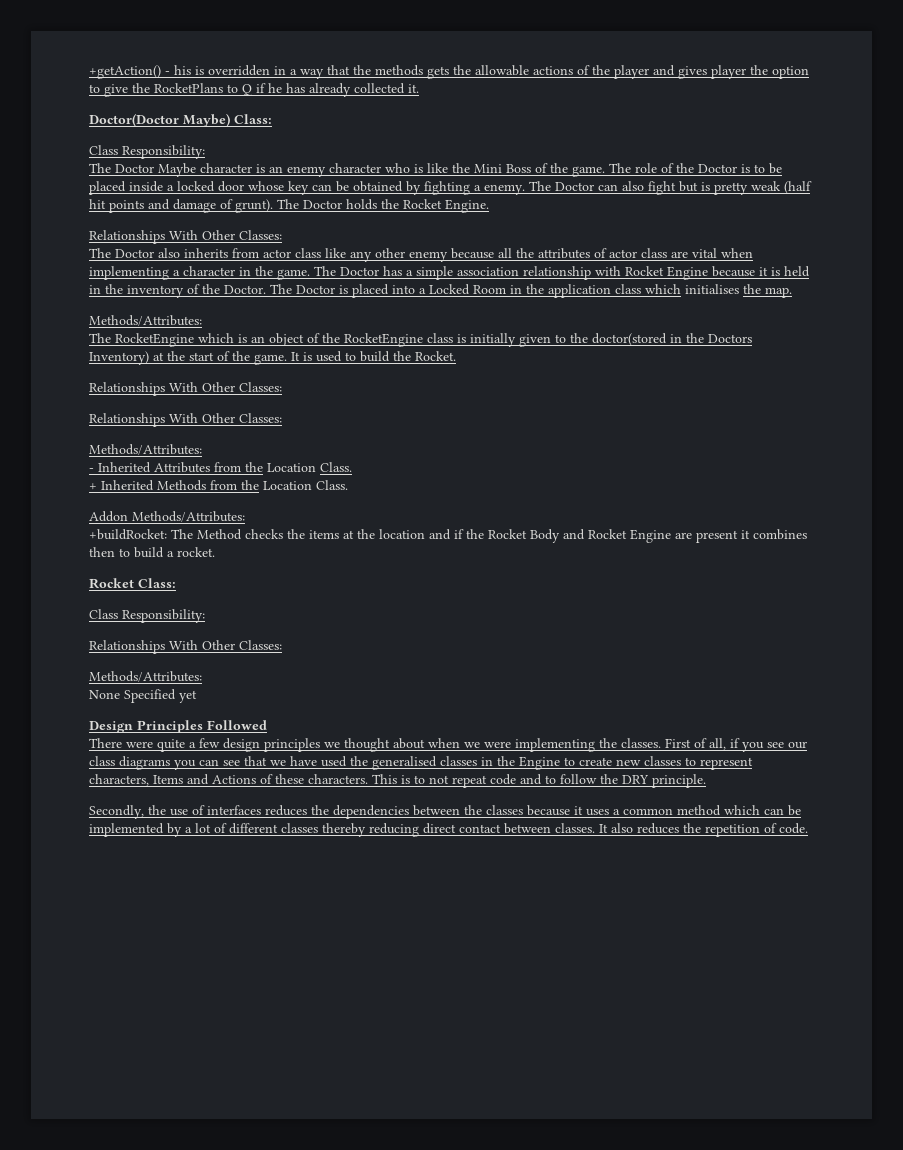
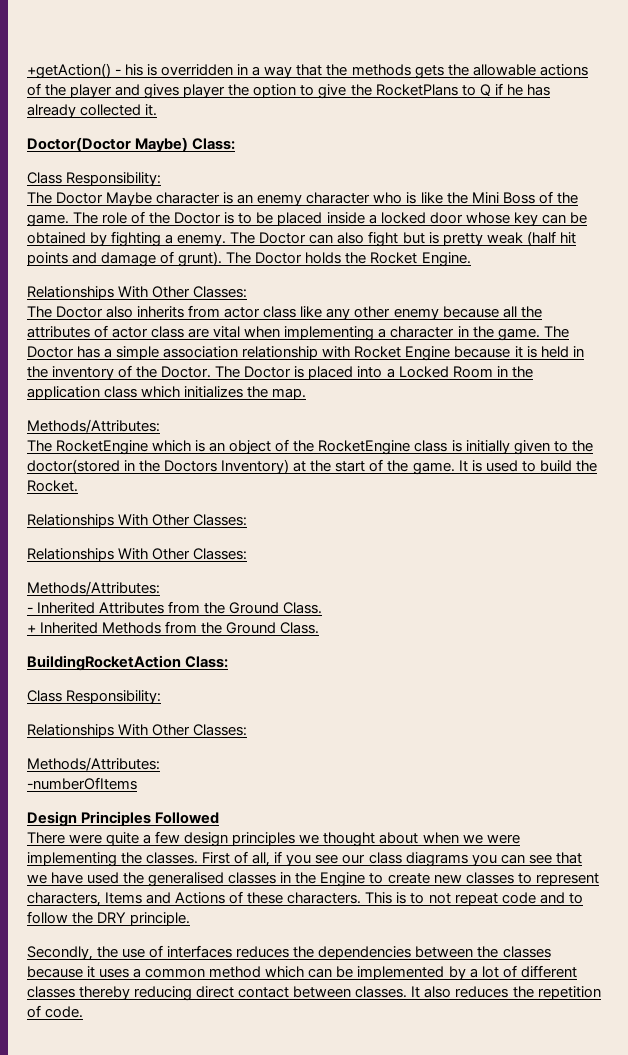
[685,284,739,294] initialises -> [184,386,244,398] initializes
[267,463,316,472] Location -> [229,602,280,614] Ground
[263,480,348,490] [89,511,245,522] [89,529,807,543] [89,547,215,558] [89,578,134,589] Location Class. // Addon Methods/Attributes: // +buildRocket: The Method checks the items at the location and if the Rocket Body and Rocket Engine are present it combines then to build a rocket. // Rocket -> [226,622,320,634] [27,655,181,671] Ground Class. // BuildingRocketAction
[89,689,197,703] None Specified yet -> [27,777,137,790] -numberOfItems

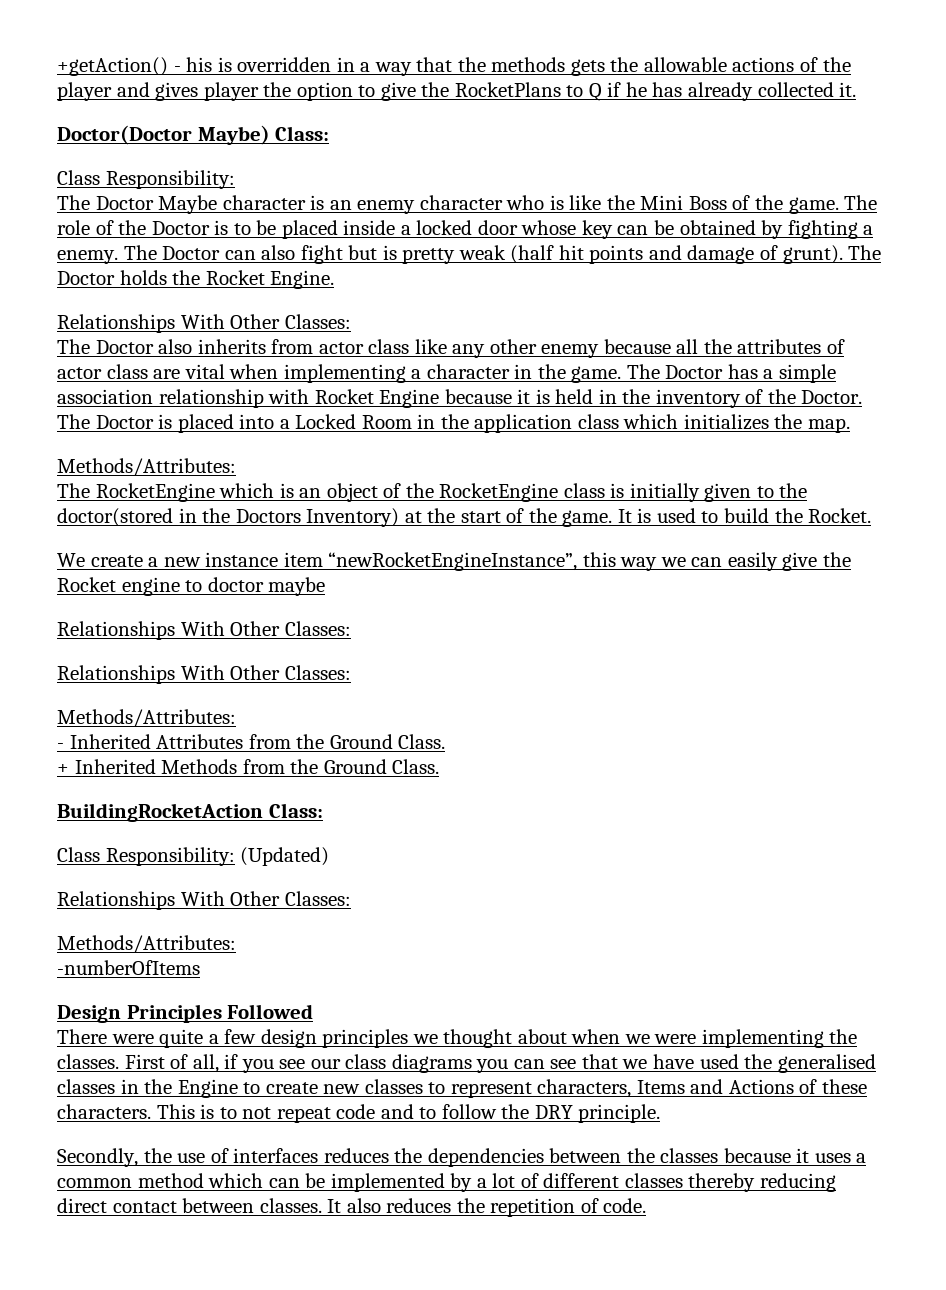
(78, 486) none -> [57,552,851,571] [57,577,326,596] // We create a new instance item “newRocketEngineInstance”, this way we can easily give the Rocket engine to doctor maybe
(162, 697) none -> [240,847,330,866] (Updated)

